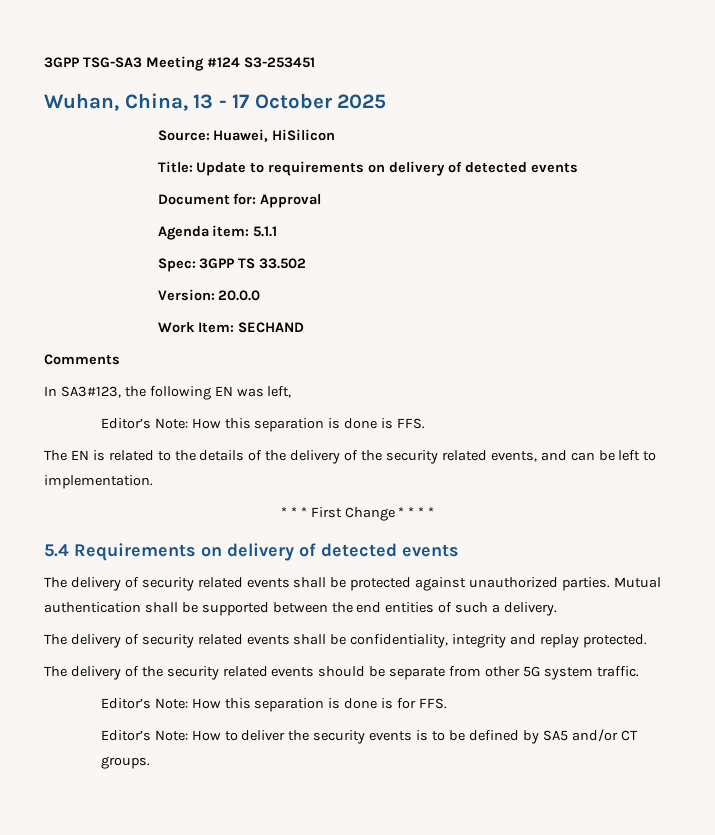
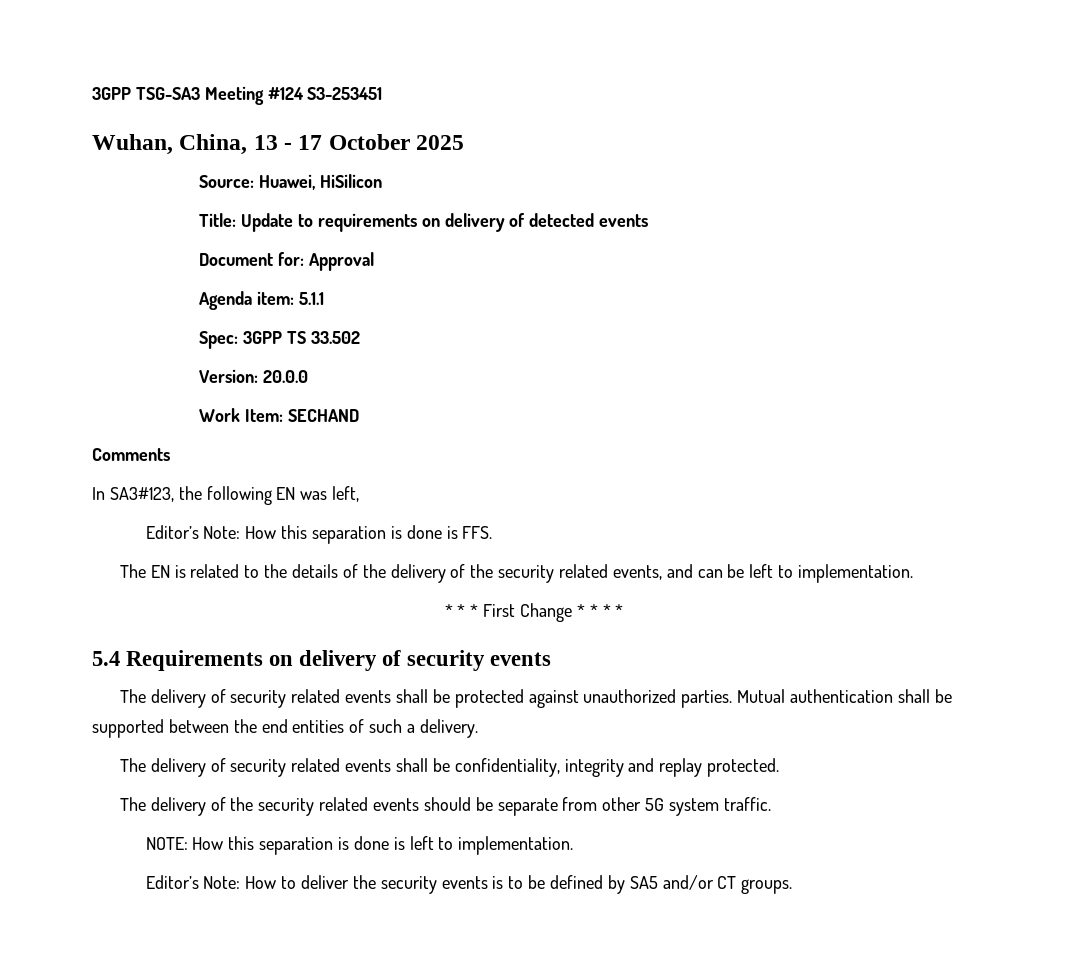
[321,543,397,557] detected -> [407,650,486,671] security
[100,698,448,712] Editor’s Note: How this separation is done is for FFS. -> [145,836,574,855] NOTE: How this separation is done is left to implementation.

